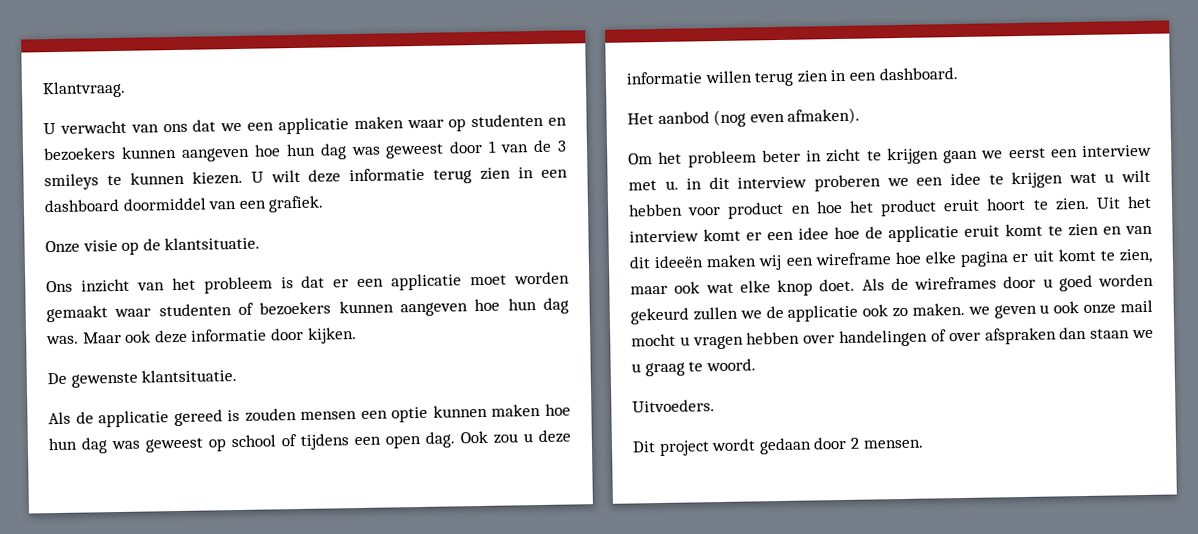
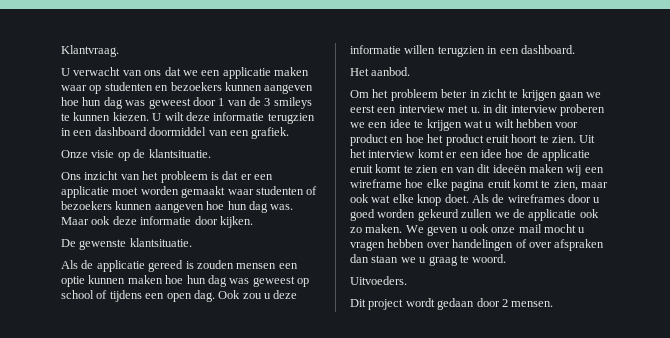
[433,167,512,184] terug zien -> [267,113,315,124] terugzien
[754,70,828,87] terug zien -> [437,46,485,57] terugzien
[657,107,861,128] aanbod (nog even afmaken). -> [371,67,411,76] aanbod.
[1012,250,1054,263] er uit -> [487,180,511,188] eruit
[967,306,990,315] we -> [405,225,424,233] We

